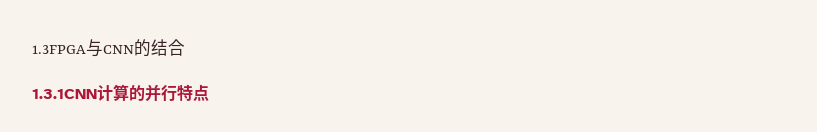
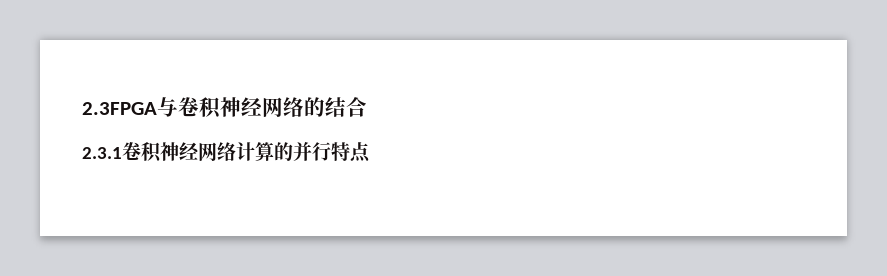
[32,39,185,57] [32,89,97,99] 1.3FPGA与CNN的结合 // 1.3.1CNN -> [82,97,367,119] [82,142,236,163] 2.3FPGA与卷积神经网络的结合 // 2.3.1卷积神经网络

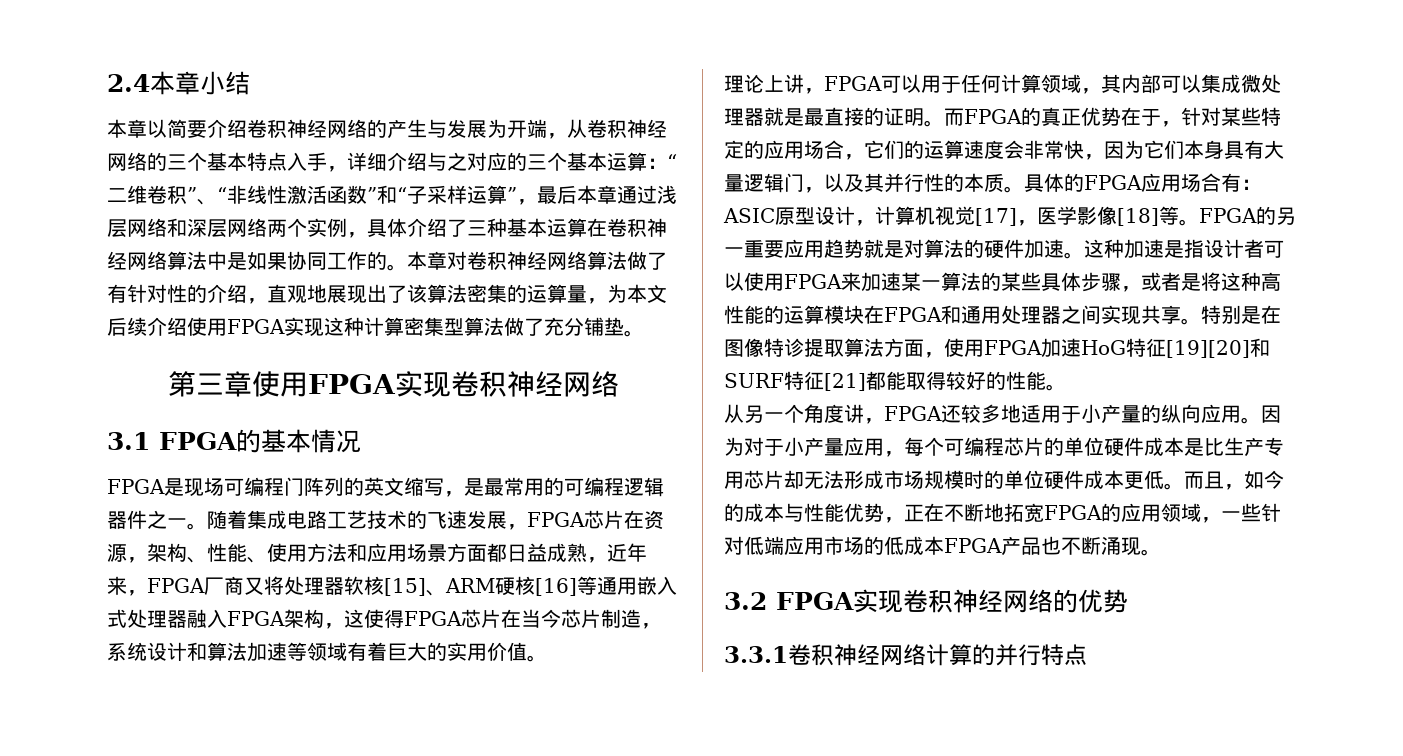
[82,97,367,119] [82,147,122,159] 2.3FPGA与卷积神经网络的结合 // 2.3.1 -> [107,71,250,95] [107,119,667,139] [107,152,677,172] [107,185,677,205] [107,218,667,238] [107,251,667,271] [107,284,667,304] [107,317,644,337] [167,371,619,397] [107,429,361,453] [107,477,664,497] [107,510,664,530] [107,543,647,563] [107,576,677,596] [107,609,661,629] [107,642,547,662] [724,74,1281,94] [724,107,1281,127] [724,140,1284,160] [724,173,1261,193] [723,206,1296,226] [724,239,1284,259] [724,272,1281,292] [724,305,1281,325] [724,338,1270,358] [724,371,1066,391] [724,404,1281,424] [724,437,1284,457] [724,470,1284,490] [724,503,1281,523] [724,536,1161,556] [724,589,1128,613] [724,646,788,663] 2.4本章小结 // 本章以简要介绍卷积神经网络的产生与发展为开端，从卷积神经网络的三个基本特点入手，详细介绍与之对应的三个基本运算：“二维卷积”、“非线性激活函数”和“子采样运算”，最后本章通过浅层网络和深层网络两个实例，具体介绍了三种基本运算在卷积神经网络算法中是如果协同工作的。本章对卷积神经网络算法做了有针对性的介绍，直观地展现出了该算法密集的运算量，为本文后续介绍使用FPGA实现这种计算密集型算法做了充分铺垫。 // 第三章使用FPGA实现卷积神经网络 // 3.1 FPGA的基本情况 // FPGA是现场可编程门阵列的英文缩写，是最常用的可编程逻辑器件之一。随着集成电路工艺技术的飞速发展，FPGA芯片在资源，架构、性能、使用方法和应用场景方面都日益成熟，近年来，FPGA厂商又将处理器软核[15]、ARM硬核[16]等通用嵌入式处理器融入FPGA架构，这使得FPGA芯片在当今芯片制造，系统设计和算法加速等领域有着巨大的实用价值。 // 理论上讲，FPGA可以用于任何计算领域，其内部可以集成微处理器就是最直接的证明。而FPGA的真正优势在于，针对某些特定的应用场合，它们的运算速度会非常快，因为它们本身具有大量逻辑门，以及其并行性的本质。具体的FPGA应用场合有：ASIC原型设计，计算机视觉[17]，医学影像[18]等。FPGA的另一重要应用趋势就是对算法的硬件加速。这种加速是指设计者可以使用FPGA来加速某一算法的某些具体步骤，或者是将这种高性能的运算模块在FPGA和通用处理器之间实现共享。特别是在图像特诊提取算法方面，使用FPGA加速HoG特征[19][20]和SURF特征[21]都能取得较好的性能。 // 从另一个角度讲，FPGA还较多地适用于小产量的纵向应用。因为对于小产量应用，每个可编程芯片的单位硬件成本是比生产专用芯片却无法形成市场规模时的单位硬件成本更低。而且，如今的成本与性能优势，正在不断地拓宽FPGA的应用领域，一些针对低端应用市场的低成本FPGA产品也不断涌现。 // 3.2 FPGA实现卷积神经网络的优势 // 3.3.1

